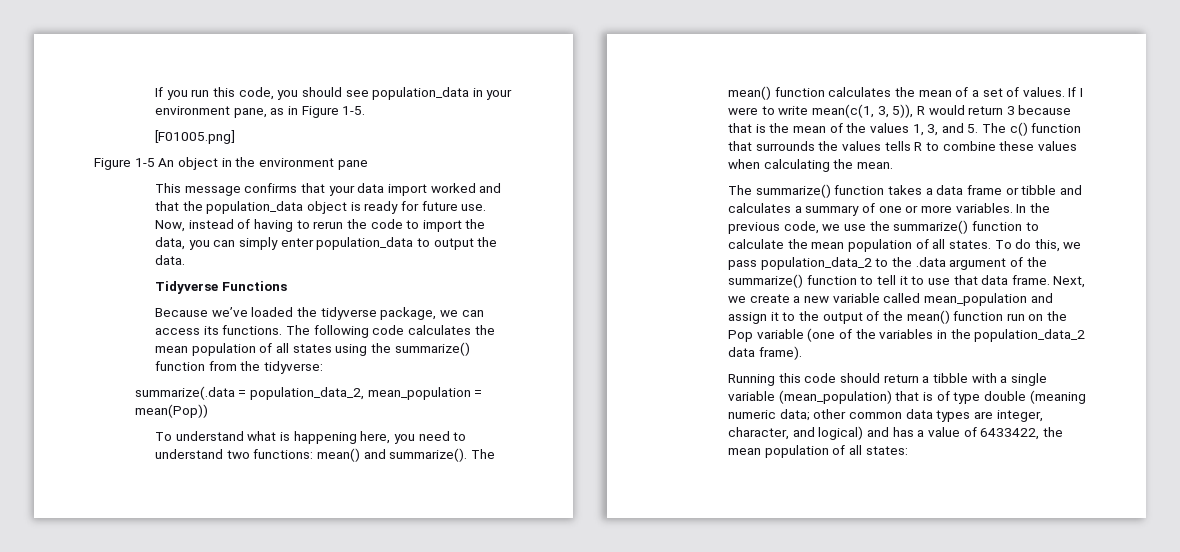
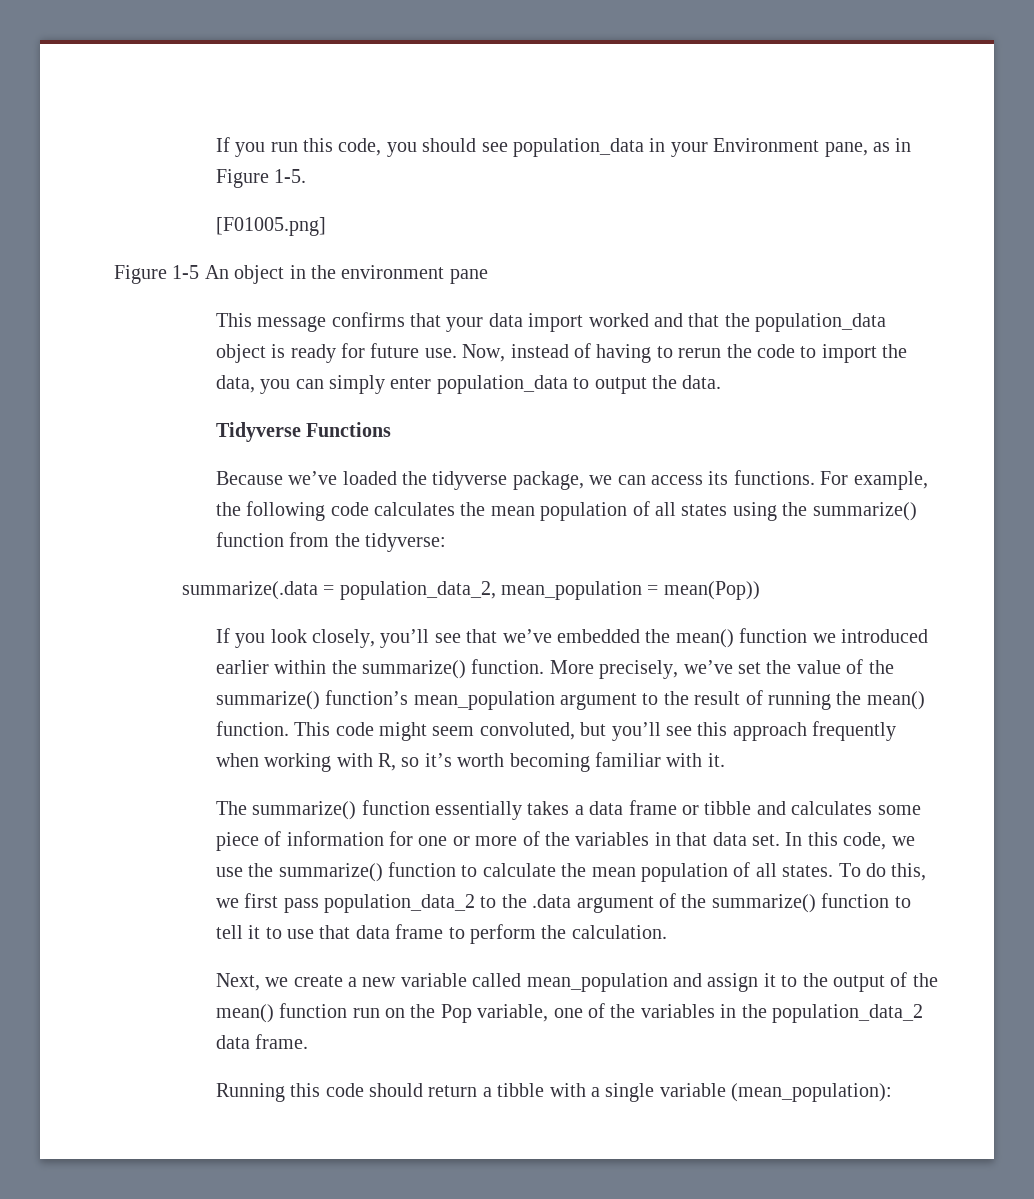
[155,106,231,115] environment -> [713,138,820,152] Environment
[285,325,310,335] The -> [820,471,928,490] [215,502,241,516] For example, the
[155,431,467,444] [155,448,495,462] [728,86,1084,100] [728,104,1072,118] [728,122,1082,136] [728,141,1077,151] [728,159,893,172] To understand what is happening here, you need to understand two functions: mean() and summarize(). The mean() function calculates the mean of a set of values. If I were to write mean(c(1, 3, 5)), R would return 3 because that is the mean of the values 1, 3, and 5. The c() function that surrounds the values tells R to combine these values when calculating the mean. -> [215,628,928,648] [215,659,894,679] [215,690,925,710] [215,721,897,741] [215,752,725,772] If you look closely, you’ll see that we’ve embedded the mean() function we introduced earlier within the summarize() function. More precisely, we’ve set the value of the summarize() function’s mean_population argument to the result of running the mean() function. This code might seem convoluted, but you’ll see this approach frequently when working with R, so it’s worth becoming familiar with it.
(885, 190) none -> [434,801,522,820] essentially
[794,203,1050,216] [728,222,781,234] a summary of one or more variables. In the previous -> [877,805,921,815] [215,831,838,851] some piece of information for one or more of the variables in that data set. In this
(1082, 245) none -> [244,893,279,908] first
[1011,275,1050,285] frame. -> [395,924,667,944] frame to perform the calculation. //
[756,328,836,342] variable (one -> [477,1004,583,1022] variable, one
[758,346,802,360] frame). -> [255,1034,309,1049] frame.
[778,390,1086,404] [728,409,1043,422] [728,426,1063,440] [728,445,908,458] (mean_population) that is of type double (meaning numeric data; other common data types are integer, character, and logical) and has a value of 6433422, the mean population of all states: -> [731,1083,893,1102] (mean_population):

